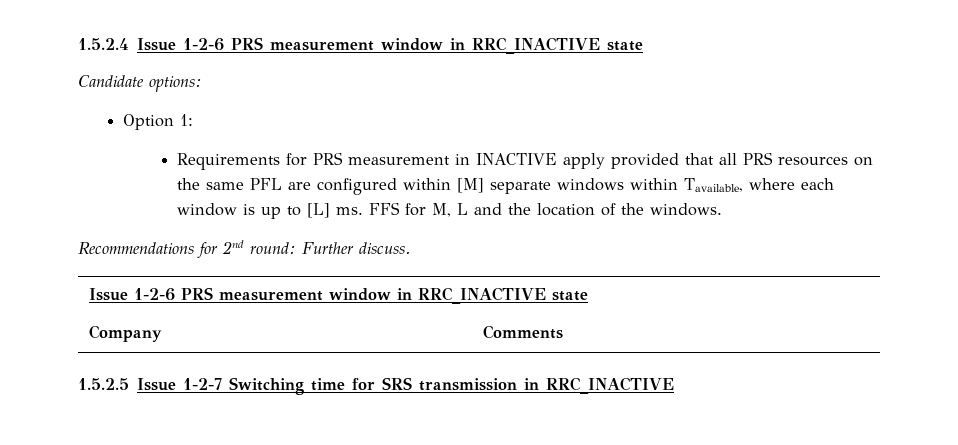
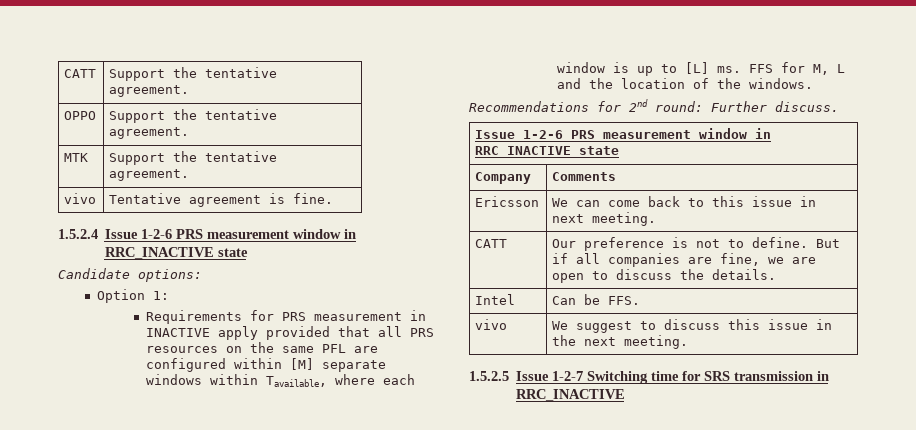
(78, 44) none -> [64,69,97,78] [109,67,278,81] [109,85,190,97] [64,111,97,120] [109,109,278,123] [109,127,190,139] [64,153,89,162] [109,151,278,165] [109,169,190,181] [64,193,97,204] [109,193,334,207] CATT | Support the tentative agreement. // OPPO | Support the tentative agreement. // MTK | Support the tentative agreement. // vivo | Tentative agreement is fine. //
(563, 332) none -> [475,196,540,207] [552,196,817,207] [552,212,657,226] [475,239,508,248] [552,237,841,251] [552,253,817,267] [552,269,777,283] [475,294,516,305] [552,294,641,305] [475,319,508,330] [552,319,833,333] [552,335,689,349] // Ericsson | We can come back to this issue in next meeting. // CATT | Our preference is not to define. But if all companies are fine, we are open to discuss the details. // Intel | Can be FFS. // vivo | We suggest to discuss this issue in the next meeting.

